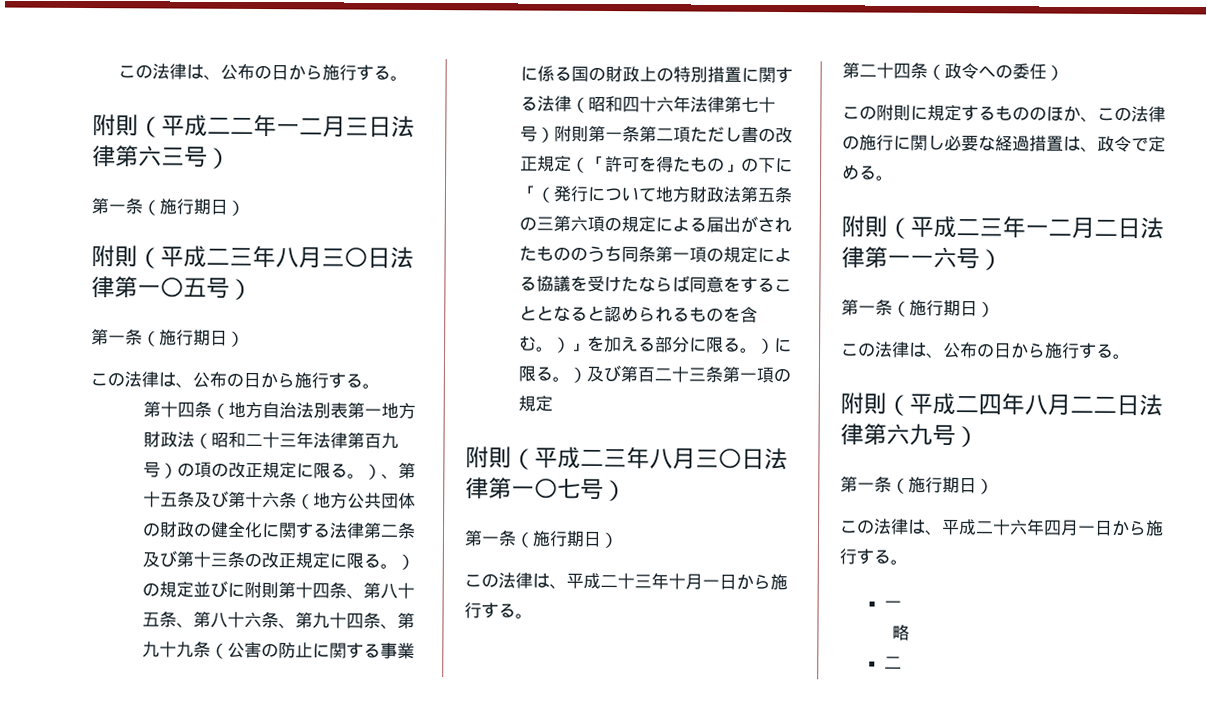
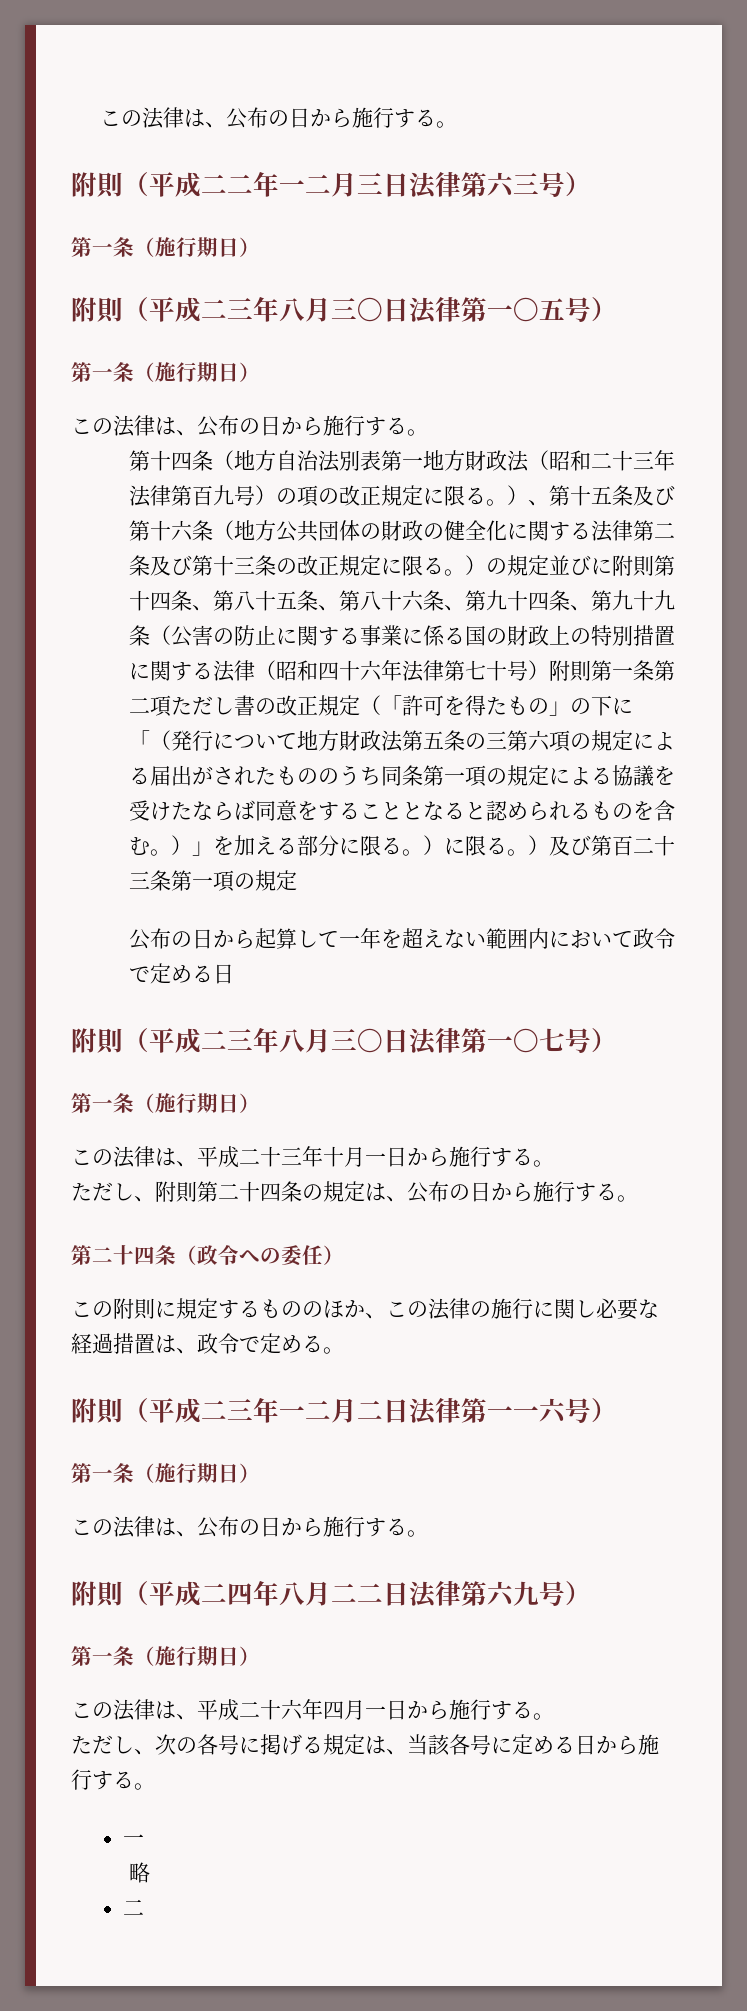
(553, 403) none -> [129,928,676,950] [129,963,235,984] // 公布の日から起算して一年を超えない範囲内において政令で定める日
(533, 616) none -> [71,1181,638,1203] // ただし、附則第二十四条の規定は、公布の日から施行する。
(908, 562) none -> [71,1734,659,1756] [71,1769,155,1790] // ただし、次の各号に掲げる規定は、当該各号に定める日から施行する。

